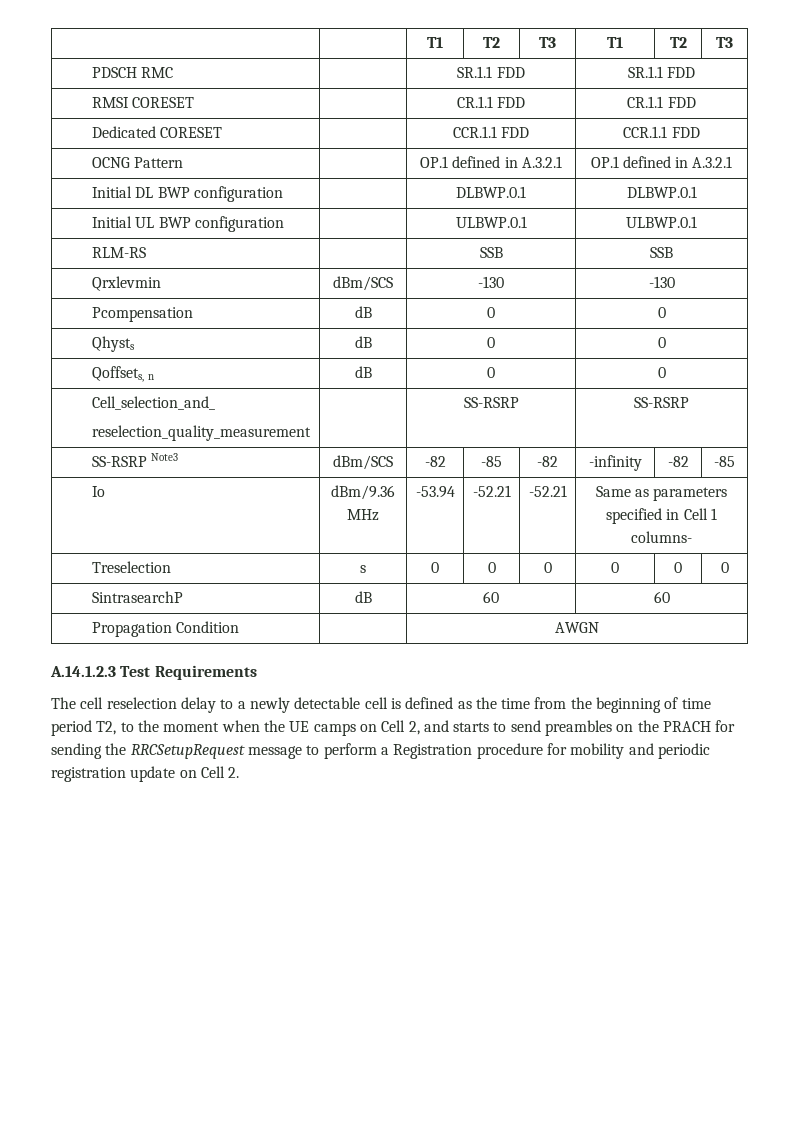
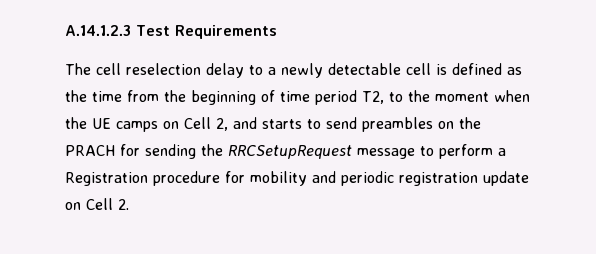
[427,37,443,48] [483,37,500,48] [539,37,556,48] [607,37,623,48] [669,37,687,48] [716,37,733,48] [92,67,174,78] [457,66,525,78] [627,66,696,78] [92,97,195,108] [456,96,526,108] [627,96,696,108] [92,126,223,138] [452,126,530,138] [623,126,700,138] [92,157,184,168] [420,156,562,168] [590,156,733,168] [92,186,284,202] [456,186,526,198] [626,186,697,198] [92,216,285,232] [455,216,527,228] [625,216,697,228] [92,247,147,258] [479,247,503,258] [649,247,673,258] [92,276,162,291] [333,276,393,291] [478,276,504,288] [648,276,675,288] [92,307,194,322] [354,306,372,318] [487,307,495,318] [657,307,666,318] [92,336,135,352] [354,336,372,348] [487,337,495,348] [657,337,666,348] [92,366,155,382] [354,366,372,378] [487,367,495,378] [657,367,666,378] [92,396,216,410] [92,425,312,441] [463,397,519,408] [633,397,689,408] [92,453,179,467] [333,455,393,470] [424,456,446,467] [481,456,502,467] [537,456,558,467] [588,455,642,471] [667,456,689,467] [714,456,735,467] [92,486,106,497] [331,485,395,500] [347,509,379,521] [415,486,455,498] [472,485,511,497] [528,485,567,497] [595,486,728,501] [606,508,717,524] [630,531,692,543] [92,561,172,573] [360,565,366,573] [431,562,439,573] [487,562,496,573] [543,562,552,573] [611,562,619,573] [674,562,682,573] [720,562,729,573] [92,591,184,603] [354,591,372,603] [483,591,499,603] [653,591,670,603] [92,621,240,637] [555,622,599,633] | | T1 | T2 | T3 | T1 | T2 | T3 // PDSCH RMC | | SR.1.1 FDD | SR.1.1 FDD // RMSI CORESET | | CR.1.1 FDD | CR.1.1 FDD // Dedicated CORESET | | CCR.1.1 FDD | CCR.1.1 FDD // OCNG Pattern | | OP.1 defined in A.3.2.1 | OP.1 defined in A.3.2.1 // Initial DL BWP configuration | | DLBWP.0.1 | DLBWP.0.1 // Initial UL BWP configuration | | ULBWP.0.1 | ULBWP.0.1 // RLM-RS | | SSB | SSB // Qrxlevmin | dBm/SCS | -130 | -130 // Pcompensation | dB | 0 | 0 // Qhysts | dB | 0 | 0 // Qoffsets, n | dB | 0 | 0 // Cell_selection_and_ // reselection_quality_measurement | | SS-RSRP | SS-RSRP // SS-RSRP Note3 | dBm/SCS | -82 | -85 | -82 | -infinity | -82 | -85 // Io | dBm/9.36 MHz | -53.94 | -52.21 | -52.21 | Same as parameters specified in Cell 1 columns- // Treselection | s | 0 | 0 | 0 | 0 | 0 | 0 // SintrasearchP | dB | 60 | 60 // Propagation Condition | | AWGN // -> (65, 30) none

